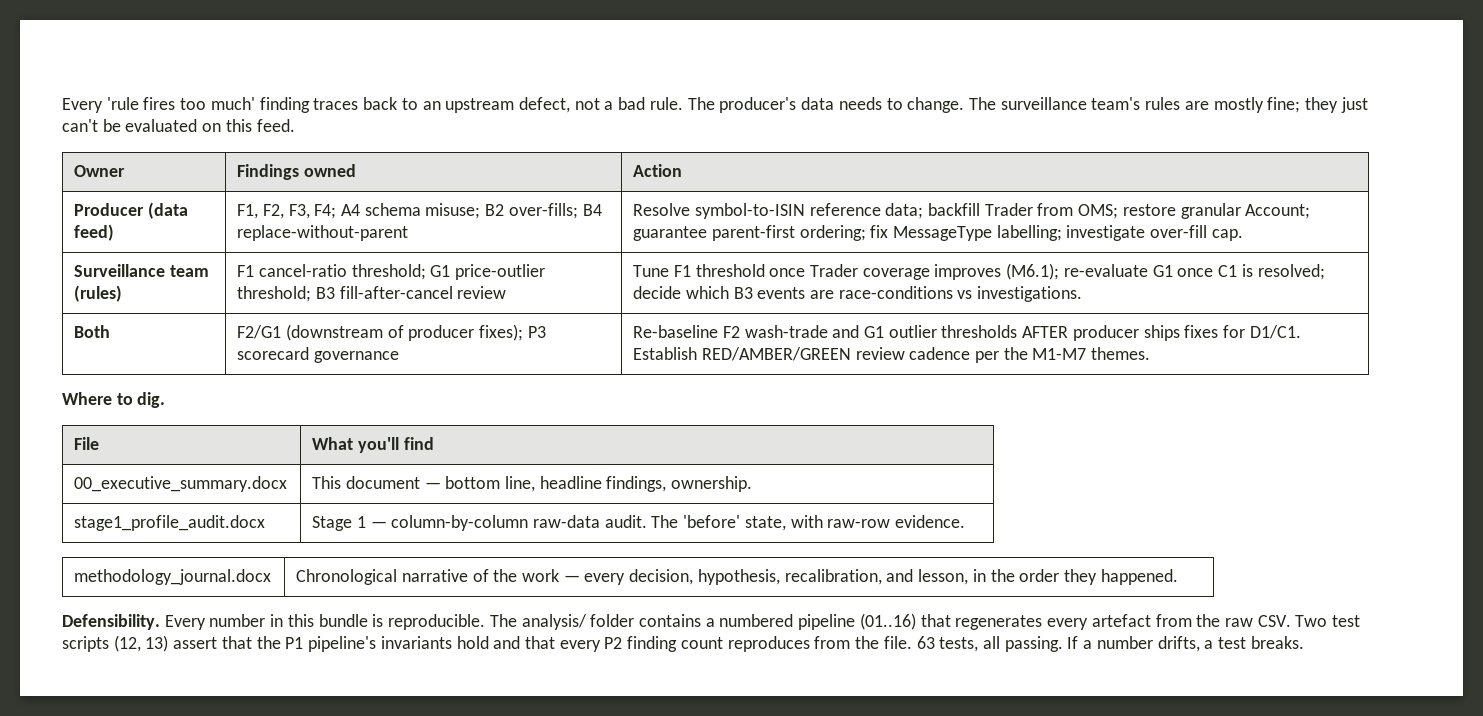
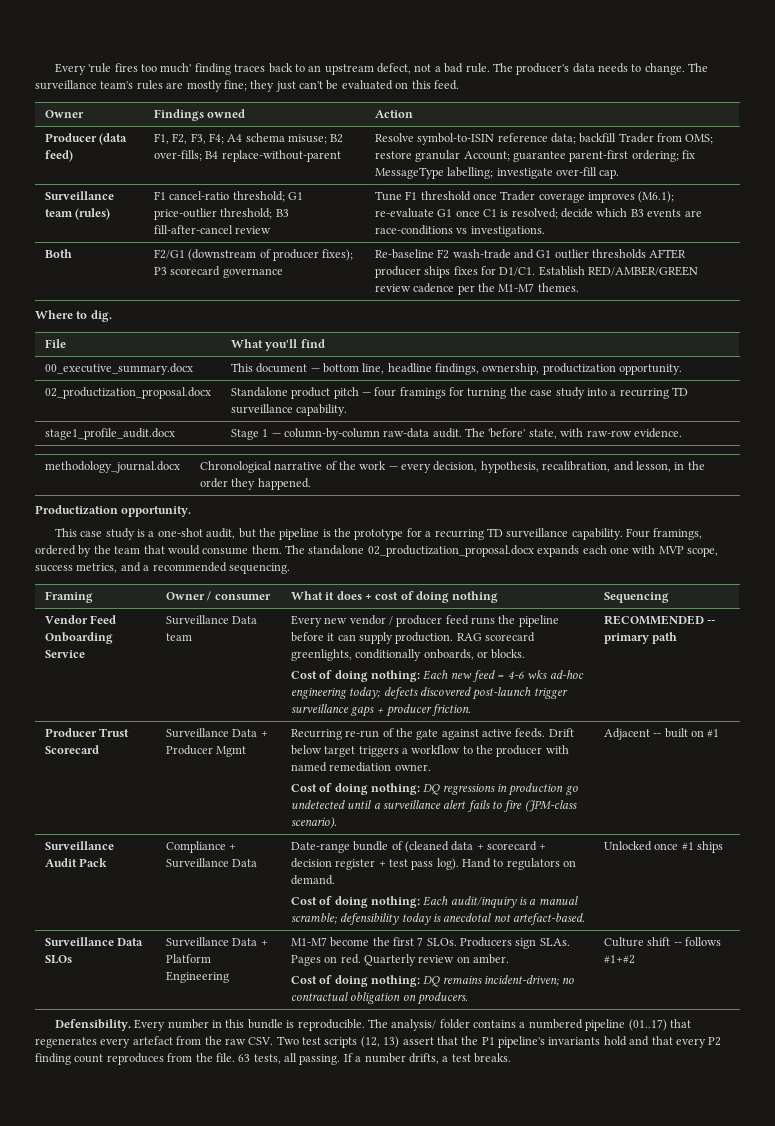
[671,476,753,492] ownership. -> [482,363,683,375] [44,387,211,399] [230,387,689,399] [230,404,348,416] ownership, productization opportunity. // 02_productization_proposal.docx | Standalone product pitch — four framings for turning the case study into a recurring TD surveillance capability.
(1178, 577) none -> [35,505,192,517] [54,528,703,540] [35,545,718,557] [35,562,290,574] [44,591,93,603] [165,591,271,601] [290,591,499,603] [603,592,669,603] [44,615,117,624] [44,632,113,644] [44,650,85,658] [165,615,258,625] [165,633,192,641] [290,615,559,627] [290,632,536,644] [290,649,526,661] [290,670,584,682] [290,687,568,700] [290,704,472,717] [603,615,716,625] [603,632,678,644] [44,728,130,737] [44,745,99,754] [165,728,268,738] [165,745,247,757] [290,728,574,740] [290,745,569,757] [290,762,431,772] [290,783,578,796] [290,800,577,812] [290,817,337,829] [603,728,720,740] [44,841,114,850] [44,858,108,867] [165,841,237,853] [165,858,258,868] [290,841,547,853] [290,858,577,870] [290,875,335,885] [290,896,578,909] [290,913,586,925] [603,841,723,853] [44,937,144,946] [44,955,72,964] [165,937,268,947] [165,954,211,963] [165,971,229,983] [290,937,570,949] [290,954,510,966] [290,975,575,987] [290,992,468,1005] [603,937,721,947] [603,955,635,964] // Productization opportunity. // This case study is a one-shot audit, but the pipeline is the prototype for a recurring TD surveillance capability. Four framings, ordered by the team that would consume them. The standalone 02_productization_proposal.docx expands each one with MVP scope, success metrics, and a recommended sequencing. // Framing | Owner / consumer | What it does + cost of doing nothing | Sequencing // Vendor Feed Onboarding Service | Surveillance Data team | Every new vendor / producer feed runs the pipeline before it can supply production. RAG scorecard greenlights, conditionally onboards, or blocks. // Cost of doing nothing: Each new feed = 4-6 wks ad-hoc engineering today; defects discovered post-launch trigger surveillance gaps + producer friction. | RECOMMENDED -- primary path // Producer Trust Scorecard | Surveillance Data + Producer Mgmt | Recurring re-run of the gate against active feeds. Drift below target triggers a workflow to the producer with named remediation owner. // Cost of doing nothing: DQ regressions in production go undetected until a surveillance alert fails to fire (JPM-class scenario). | Adjacent -- built on #1 // Surveillance Audit Pack | Compliance + Surveillance Data | Date-range bundle of (cleaned data + scorecard + decision register + test pass log). Hand to regulators on demand. // Cost of doing nothing: Each audit/inquiry is a manual scramble; defensibility today is anecdotal not artefact-based. | Unlocked once #1 ships // Surveillance Data SLOs | Surveillance Data + Platform Engineering | M1-M7 become the first 7 SLOs. Producers sign SLAs. Pages on red. Quarterly review on amber. // Cost of doing nothing: DQ remains incident-driven; no contractual obligation on producers. | Culture shift -- follows #1+#2
[859,613,916,630] (01..16) -> [628,1019,667,1031] (01..17)

